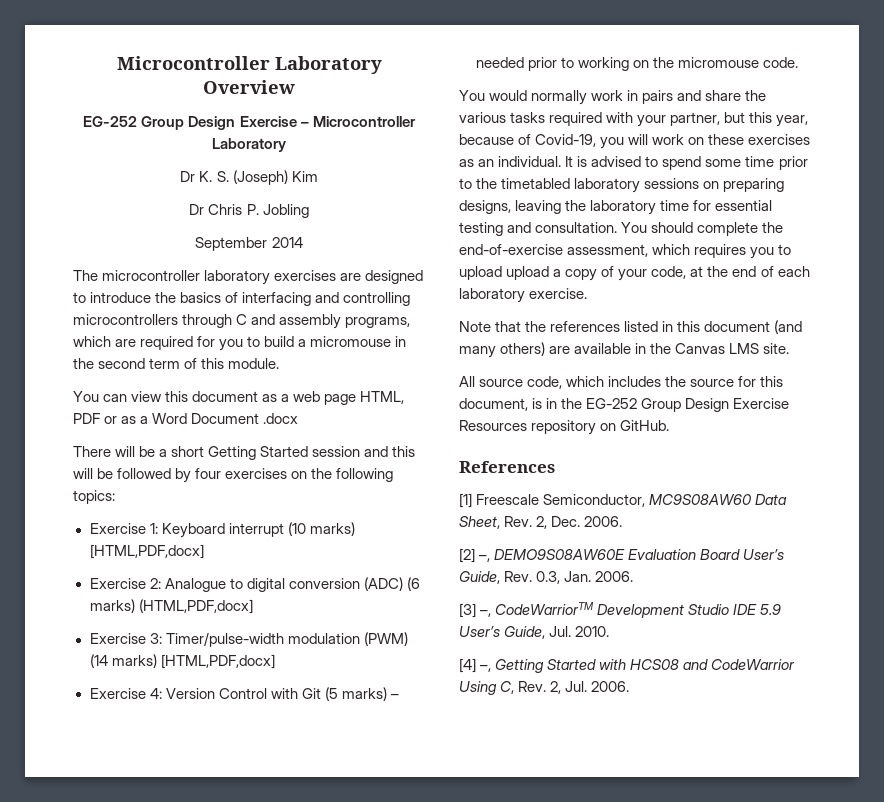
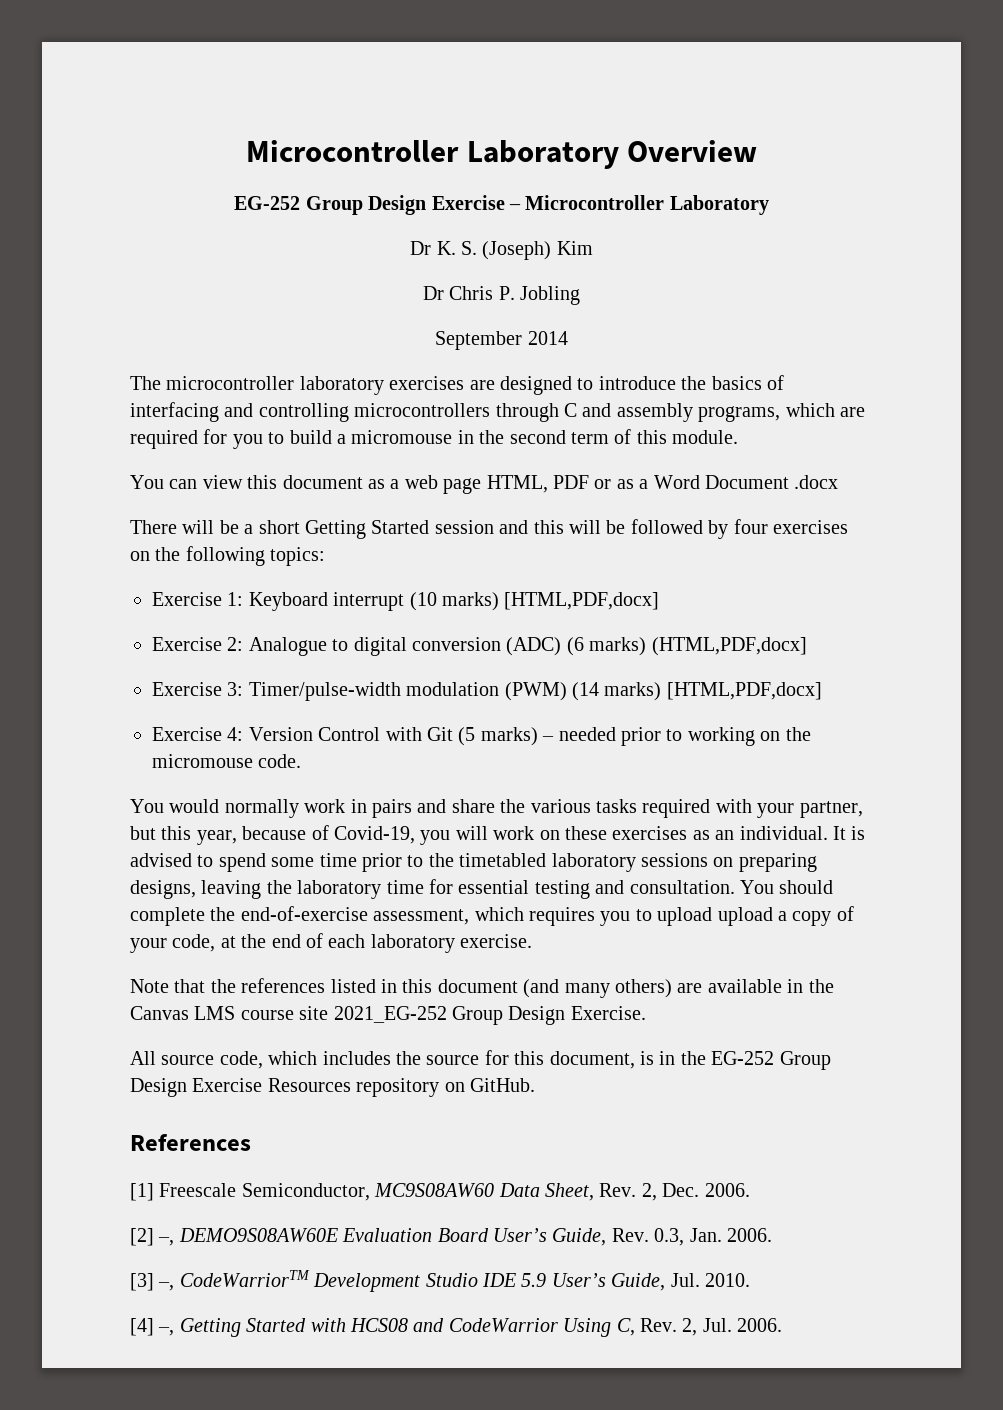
[763,343,790,354] site. -> [240,1006,646,1025] course site 2021_EG-252 Group Design Exercise.

